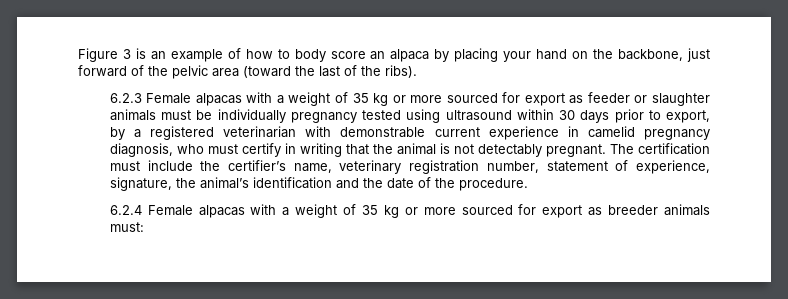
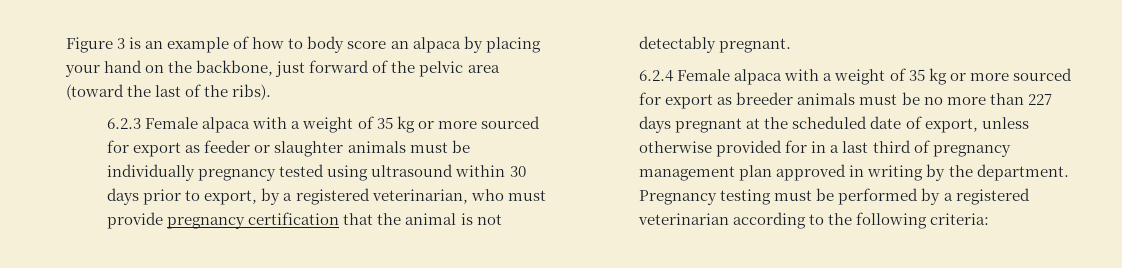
[195,93,242,106] alpacas -> [202,117,251,133] alpaca
[223,126,710,140] [109,143,342,157] veterinarian with demonstrable current experience in camelid pregnancy diagnosis, who must certify in writing -> [371,189,546,204] [107,212,340,229] veterinarian, who must provide pregnancy certification
[609,143,710,155] [109,160,710,174] [109,177,528,191] The certification must include the certifier’s name, veterinary registration number, statement of experience, signature, the animal’s identification and the date of the procedure. -> (792, 45) none
[198,205,245,218] alpacas -> [734,69,783,85] alpaca
[109,222,144,232] must: -> [859,92,1052,105] [639,116,1029,133] [639,140,1011,157] [639,164,1069,181] [639,188,1030,205] [638,212,990,229] must be no more than 227 days pregnant at the scheduled date of export, unless otherwise provided for in a last third of pregnancy management plan approved in writing by the department. Pregnancy testing must be performed by a registered veterinarian according to the following criteria:

